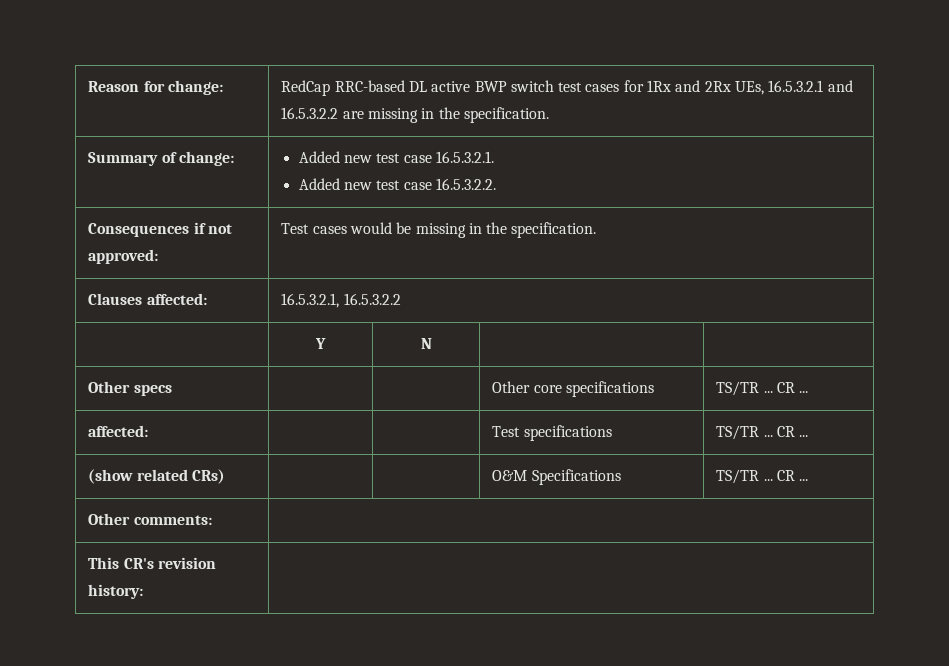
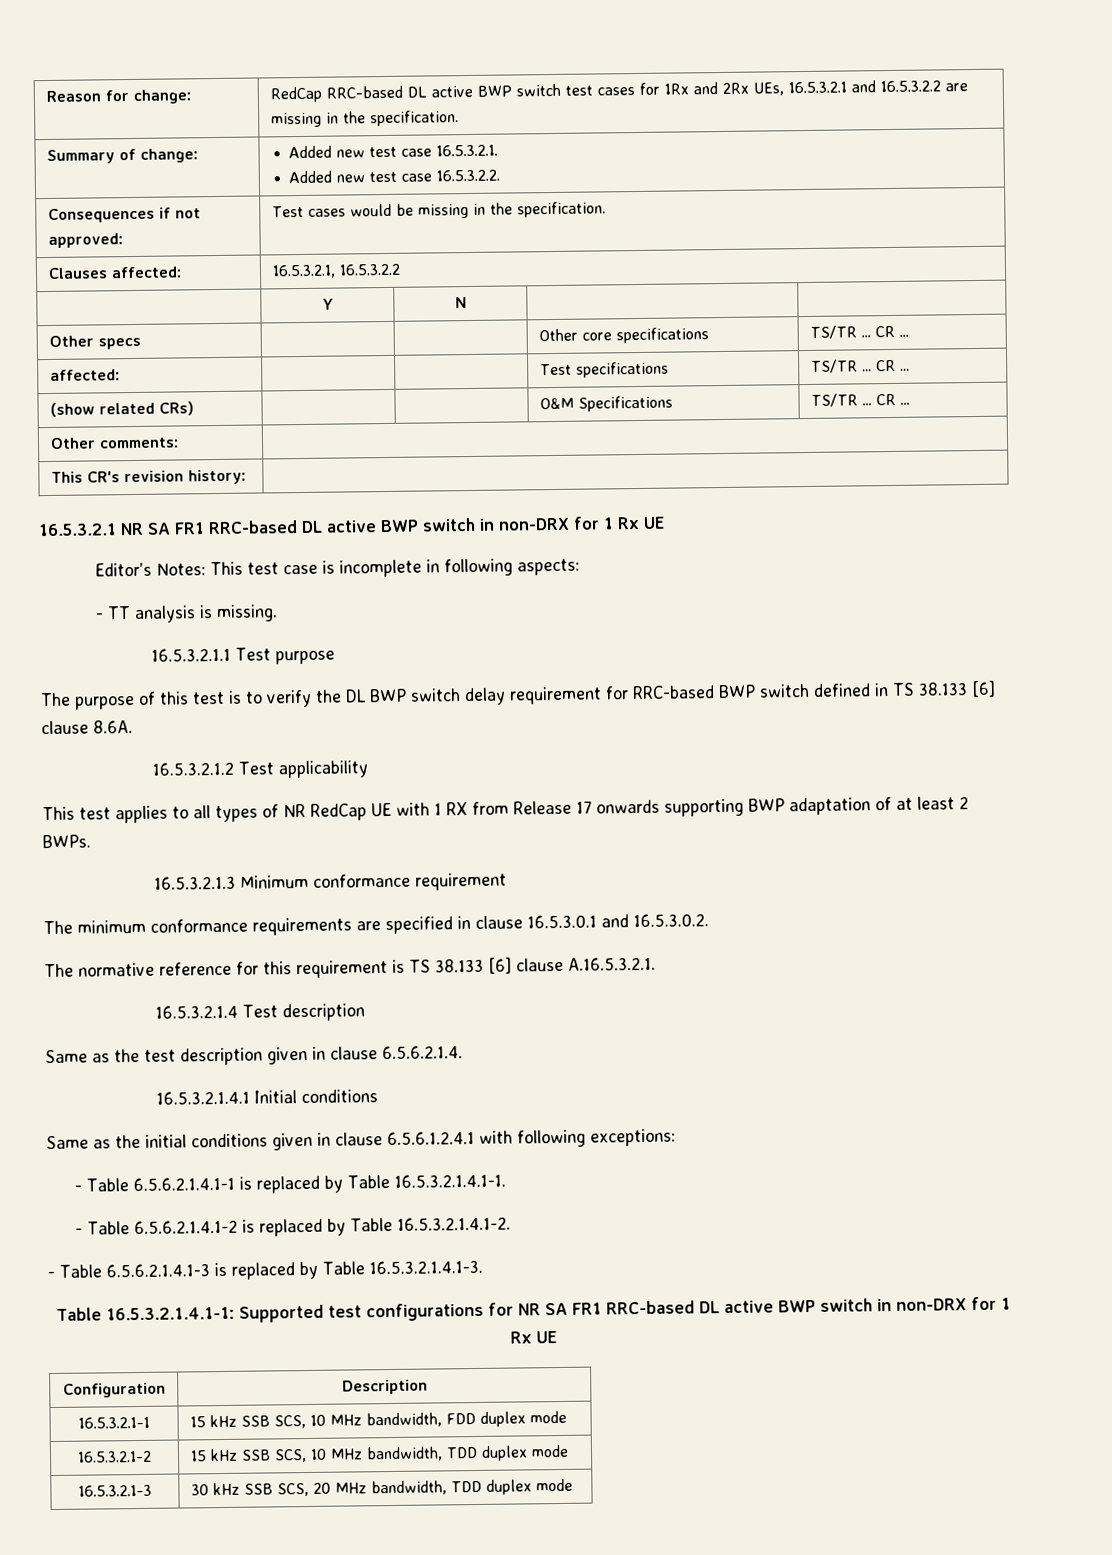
(144, 591) none -> [38,516,666,537] [94,558,580,578] [95,604,278,623] [151,647,336,665] [40,680,996,710] [41,720,133,735] [152,760,369,779] [42,796,969,824] [42,834,91,849] [154,872,508,891] [43,913,709,936] [44,956,656,979] [155,1003,366,1022] [45,1045,463,1066] [156,1089,379,1105] [46,1128,676,1151] [73,1173,506,1194] [74,1216,511,1237] [47,1259,483,1280] [56,1296,1011,1323] [509,1331,558,1344] [62,1382,166,1398] [341,1379,428,1395] [78,1416,150,1429] [189,1410,567,1429] [77,1450,152,1463] [189,1444,569,1463] [78,1484,152,1497] [190,1478,573,1497] // 16.5.3.2.1 NR SA FR1 RRC-based DL active BWP switch in non-DRX for 1 Rx UE // Editor’s Notes: This test case is incomplete in following aspects: // - TT analysis is missing. // 16.5.3.2.1.1 Test purpose // The purpose of this test is to verify the DL BWP switch delay requirement for RRC-based BWP switch defined in TS 38.133 [6] clause 8.6A. // 16.5.3.2.1.2 Test applicability // This test applies to all types of NR RedCap UE with 1 RX from Release 17 onwards supporting BWP adaptation of at least 2 BWPs. // 16.5.3.2.1.3 Minimum conformance requirement // The minimum conformance requirements are specified in clause 16.5.3.0.1 and 16.5.3.0.2. // The normative reference for this requirement is TS 38.133 [6] clause A.16.5.3.2.1. // 16.5.3.2.1.4 Test description // Same as the test description given in clause 6.5.6.2.1.4. // 16.5.3.2.1.4.1 Initial conditions // Same as the initial conditions given in clause 6.5.6.1.2.4.1 with following exceptions: // - Table 6.5.6.2.1.4.1-1 is replaced by Table 16.5.3.2.1.4.1-1. // - Table 6.5.6.2.1.4.1-2 is replaced by Table 16.5.3.2.1.4.1-2. // - Table 6.5.6.2.1.4.1-3 is replaced by Table 16.5.3.2.1.4.1-3. // Table 16.5.3.2.1.4.1-1: Supported test configurations for NR SA FR1 RRC-based DL active BWP switch in non-DRX for 1 Rx UE // Configuration | Description // 16.5.3.2.1-1 | 15 kHz SSB SCS, 10 MHz bandwidth, FDD duplex mode // 16.5.3.2.1-2 | 15 kHz SSB SCS, 10 MHz bandwidth, TDD duplex mode // 16.5.3.2.1-3 | 30 kHz SSB SCS, 20 MHz bandwidth, TDD duplex mode

